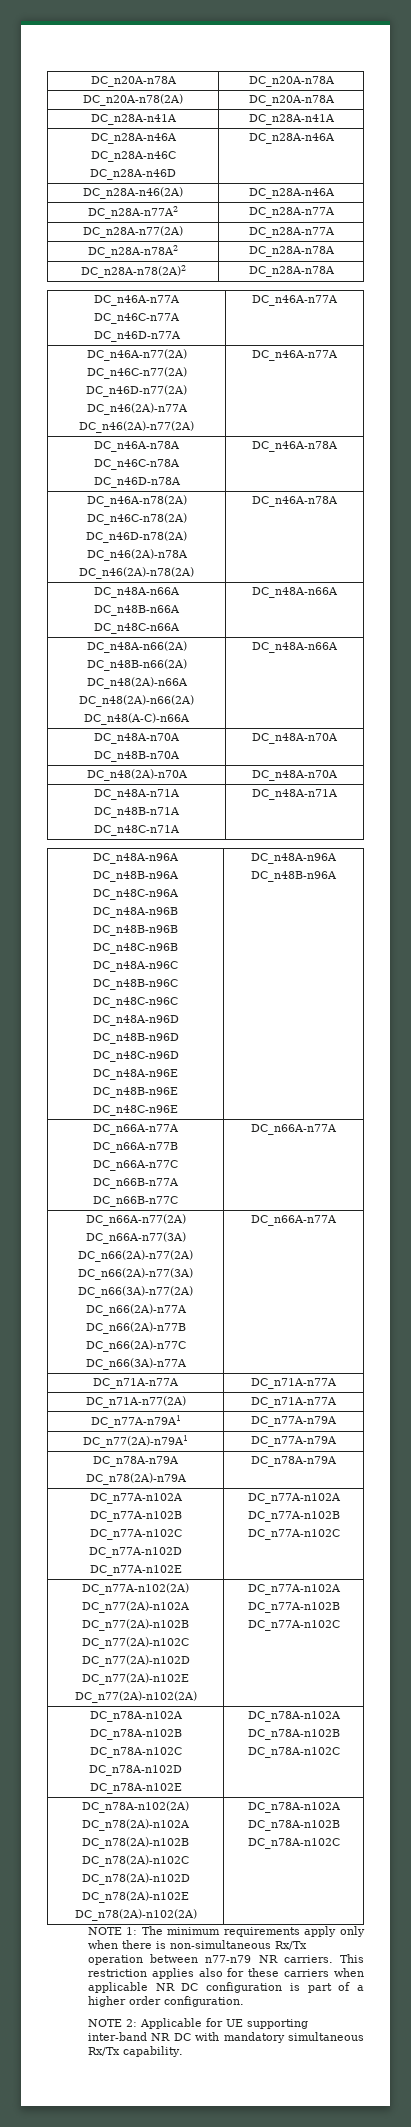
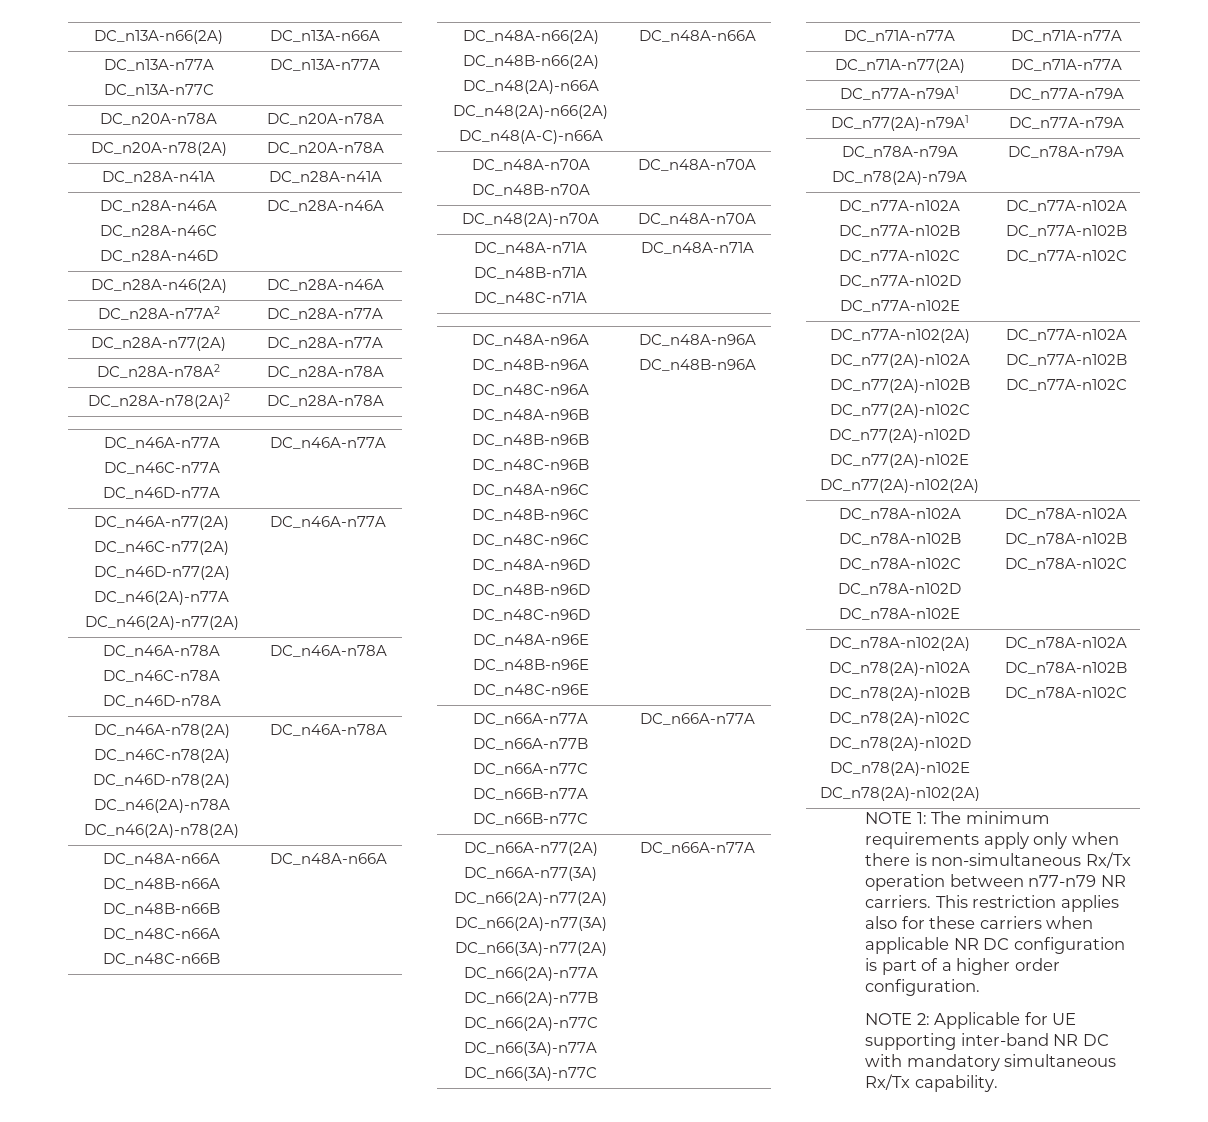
(90, 81) none -> [94,30,223,44] [270,30,380,42] [103,59,214,71] [103,84,214,96] [270,59,380,71] DC_n13A-n66(2A) | DC_n13A-n66A // DC_n13A-n77A // DC_n13A-n77C | DC_n13A-n77A //
(180, 610) none -> [103,903,220,915] // DC_n48B-n66B
(180, 628) none -> [103,953,220,965] // DC_n48C-n66B
(187, 1364) none -> [464,1067,597,1081] // DC_n66(3A)-n77C

